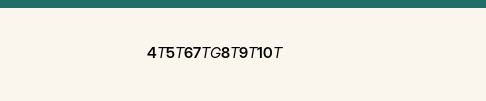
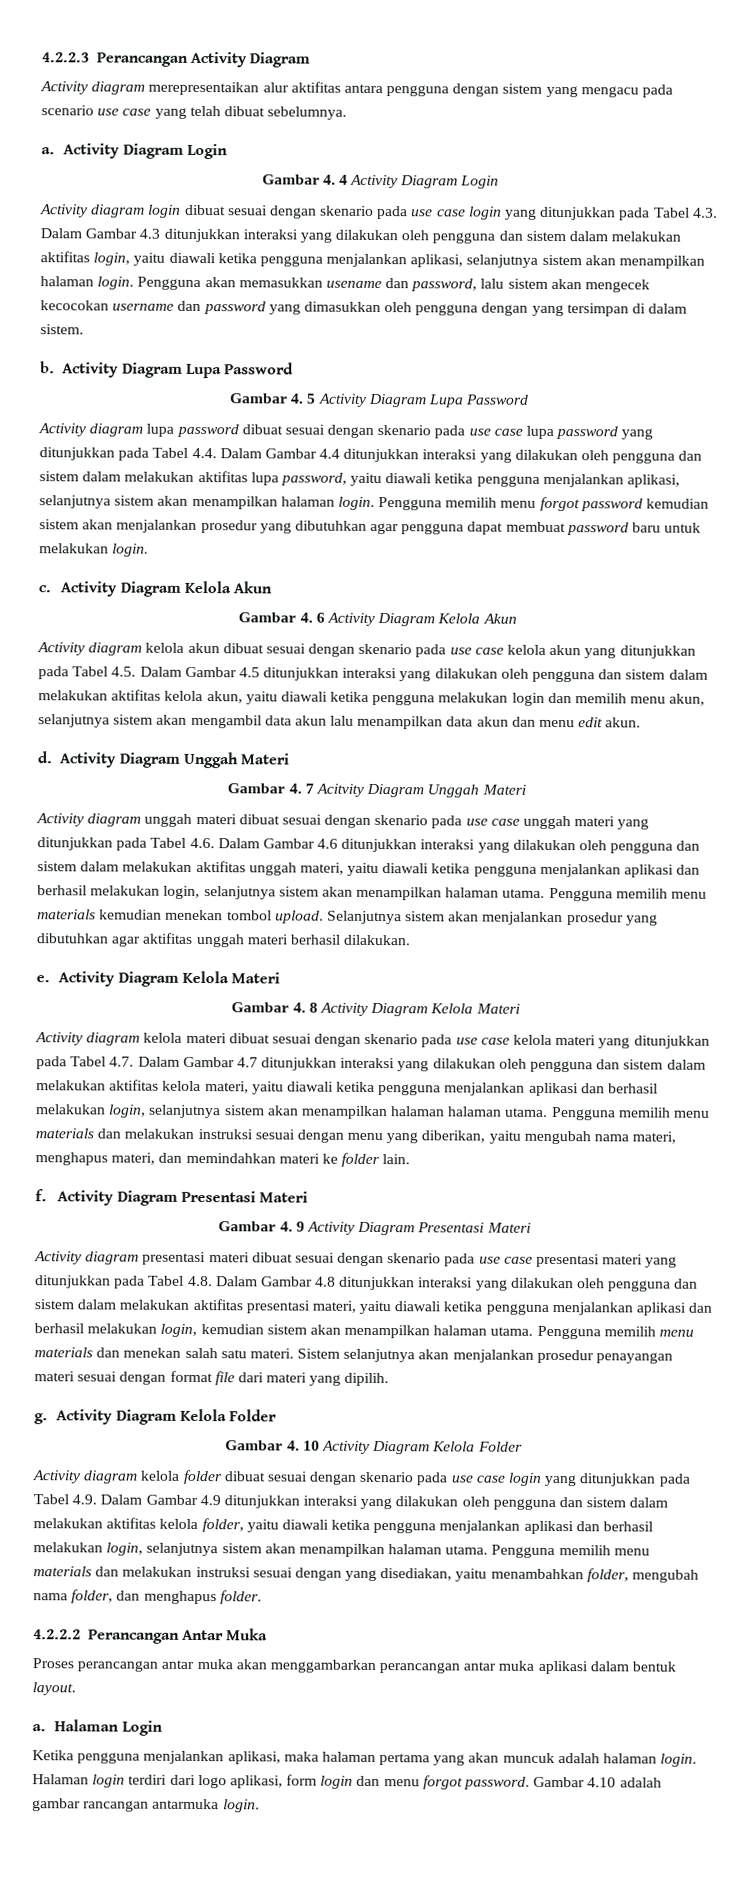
[146,47,283,58] 4T5T67TG8T9T10T -> [41,51,311,68] [40,81,674,98] [41,105,348,120] [41,143,228,160] [261,174,500,189] [40,204,718,221] [40,228,682,244] [40,251,706,269] [40,276,651,293] [40,300,688,317] [40,324,84,335] [40,361,295,379] [228,393,530,408] [38,423,654,440] [39,447,703,464] [39,470,681,488] [39,495,710,512] [39,519,702,536] [39,543,150,557] [38,580,273,597] [238,612,517,627] [37,642,696,659] [38,666,708,683] [38,689,706,706] [38,714,642,730] [37,751,291,769] [227,783,526,798] [36,813,650,830] [37,837,701,854] [37,860,701,878] [37,885,708,902] [37,909,658,926] [36,932,412,948] [36,970,281,987] [231,1002,520,1017] [35,1032,710,1049] [36,1056,706,1073] [36,1079,659,1097] [36,1104,711,1121] [35,1128,677,1145] [35,1152,411,1168] [35,1189,309,1206] [218,1221,531,1236] [34,1251,678,1268] [35,1275,699,1292] [34,1298,713,1316] [34,1323,695,1340] [34,1347,674,1364] [34,1370,390,1387] [34,1408,278,1425] [225,1440,523,1455] [32,1469,691,1487] [33,1494,669,1511] [33,1517,654,1535] [33,1542,650,1559] [33,1566,700,1583] [33,1589,262,1605] [33,1628,269,1644] [32,1658,677,1675] [32,1682,76,1696] [32,1719,163,1736] [32,1750,698,1767] [32,1774,662,1790] [32,1798,260,1813] 4.2.2.3 Perancangan Activity Diagram // Activity diagram merepresentaikan alur aktifitas antara pengguna dengan sistem yang mengacu pada scenario use case yang telah dibuat sebelumnya. // a. Activity Diagram Login // Gambar 4. 4 Activity Diagram Login // Activity diagram login dibuat sesuai dengan skenario pada use case login yang ditunjukkan pada Tabel 4.3. Dalam Gambar 4.3 ditunjukkan interaksi yang dilakukan oleh pengguna dan sistem dalam melakukan aktifitas login, yaitu diawali ketika pengguna menjalankan aplikasi, selanjutnya sistem akan menampilkan halaman login. Pengguna akan memasukkan usename dan password, lalu sistem akan mengecek kecocokan username dan password yang dimasukkan oleh pengguna dengan yang tersimpan di dalam sistem. // b. Activity Diagram Lupa Password // Gambar 4. 5 Activity Diagram Lupa Password // Activity diagram lupa password dibuat sesuai dengan skenario pada use case lupa password yang ditunjukkan pada Tabel 4.4. Dalam Gambar 4.4 ditunjukkan interaksi yang dilakukan oleh pengguna dan sistem dalam melakukan aktifitas lupa password, yaitu diawali ketika pengguna menjalankan aplikasi, selanjutnya sistem akan menampilkan halaman login. Pengguna memilih menu forgot password kemudian sistem akan menjalankan prosedur yang dibutuhkan agar pengguna dapat membuat password baru untuk melakukan login. // c. Activity Diagram Kelola Akun // Gambar 4. 6 Activity Diagram Kelola Akun // Activity diagram kelola akun dibuat sesuai dengan skenario pada use case kelola akun yang ditunjukkan pada Tabel 4.5. Dalam Gambar 4.5 ditunjukkan interaksi yang dilakukan oleh pengguna dan sistem dalam melakukan aktifitas kelola akun, yaitu diawali ketika pengguna melakukan login dan memilih menu akun, selanjutnya sistem akan mengambil data akun lalu menampilkan data akun dan menu edit akun. // d. Activity Diagram Unggah Materi // Gambar 4. 7 Acitvity Diagram Unggah Materi // Activity diagram unggah materi dibuat sesuai dengan skenario pada use case unggah materi yang ditunjukkan pada Tabel 4.6. Dalam Gambar 4.6 ditunjukkan interaksi yang dilakukan oleh pengguna dan sistem dalam melakukan aktifitas unggah materi, yaitu diawali ketika pengguna menjalankan aplikasi dan berhasil melakukan login, selanjutnya sistem akan menampilkan halaman utama. Pengguna memilih menu materials kemudian menekan tombol upload. Selanjutnya sistem akan menjalankan prosedur yang dibutuhkan agar aktifitas unggah materi berhasil dilakukan. // e. Activity Diagram Kelola Materi // Gambar 4. 8 Activity Diagram Kelola Materi // Activity diagram kelola materi dibuat sesuai dengan skenario pada use case kelola materi yang ditunjukkan pada Tabel 4.7. Dalam Gambar 4.7 ditunjukkan interaksi yang dilakukan oleh pengguna dan sistem dalam melakukan aktifitas kelola materi, yaitu diawali ketika pengguna menjalankan aplikasi dan berhasil melakukan login, selanjutnya sistem akan menampilkan halaman halaman utama. Pengguna memilih menu materials dan melakukan instruksi sesuai dengan menu yang diberikan, yaitu mengubah nama materi, menghapus materi, dan memindahkan materi ke folder lain. // f. Activity Diagram Presentasi Materi // Gambar 4. 9 Activity Diagram Presentasi Materi // Activity diagram presentasi materi dibuat sesuai dengan skenario pada use case presentasi materi yang ditunjukkan pada Tabel 4.8. Dalam Gambar 4.8 ditunjukkan interaksi yang dilakukan oleh pengguna dan sistem dalam melakukan aktifitas presentasi materi, yaitu diawali ketika pengguna menjalankan aplikasi dan berhasil melakukan login, kemudian sistem akan menampilkan halaman utama. Pengguna memilih menu materials dan menekan salah satu materi. Sistem selanjutnya akan menjalankan prosedur penayangan materi sesuai dengan format file dari materi yang dipilih. // g. Activity Diagram Kelola Folder // Gambar 4. 10 Activity Diagram Kelola Folder // Activity diagram kelola folder dibuat sesuai dengan skenario pada use case login yang ditunjukkan pada Tabel 4.9. Dalam Gambar 4.9 ditunjukkan interaksi yang dilakukan oleh pengguna dan sistem dalam melakukan aktifitas kelola folder, yaitu diawali ketika pengguna menjalankan aplikasi dan berhasil melakukan login, selanjutnya sistem akan menampilkan halaman utama. Pengguna memilih menu materials dan melakukan instruksi sesuai dengan yang disediakan, yaitu menambahkan folder, mengubah nama folder, dan menghapus folder. // 4.2.2.2 Perancangan Antar Muka // Proses perancangan antar muka akan menggambarkan perancangan antar muka aplikasi dalam bentuk layout. // a. Halaman Login // Ketika pengguna menjalankan aplikasi, maka halaman pertama yang akan muncuk adalah halaman login. Halaman login terdiri dari logo aplikasi, form login dan menu forgot password. Gambar 4.10 adalah gambar rancangan antarmuka login.

